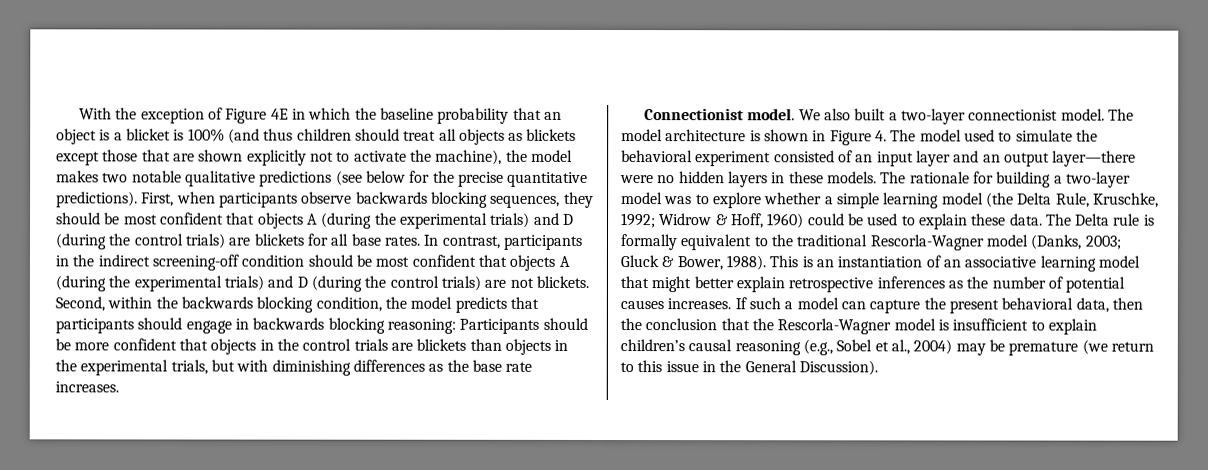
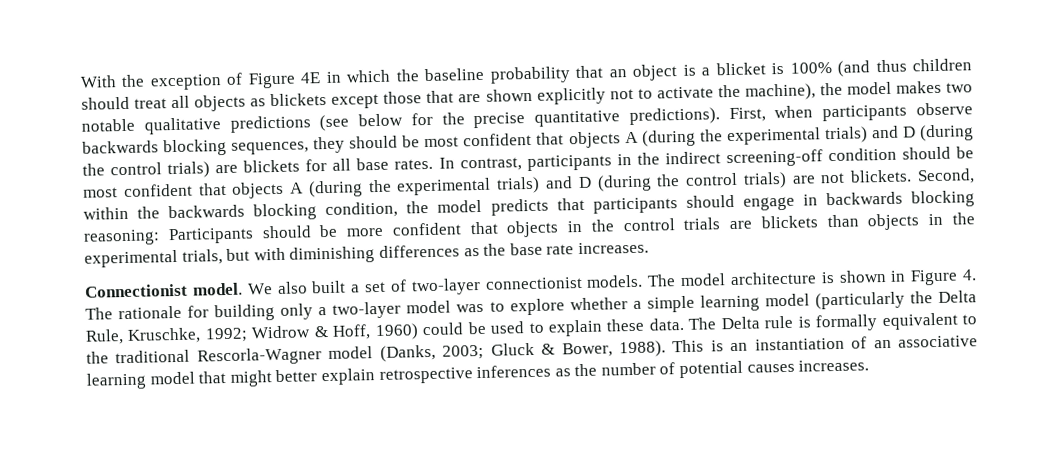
(898, 116) none -> [364,279,407,293] set of
[1060,108,1105,121] model. -> [586,274,644,288] models.
[919,129,1098,142] [621,150,1137,167] [620,171,907,188] model used to simulate the behavioral experiment consisted of an input layer and an output layer—there were no hidden layers in these models. The -> (113, 313) none
(1052, 179) none -> [280,303,314,320] only
[985,192,1014,208] (the -> [814,291,933,310] (particularly the
[734,297,1143,314] [620,318,1097,335] [620,339,1154,356] [620,360,878,376] If such a model can capture the present behavioral data, then the conclusion that the Rescorla-Wagner model is insufficient to explain children’s causal reasoning (e.g., Sobel et al., 2004) may be premature (we return to this issue in the General Discussion). -> (870, 365) none

